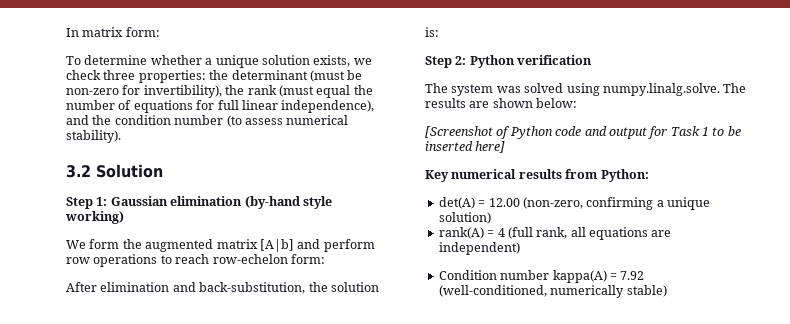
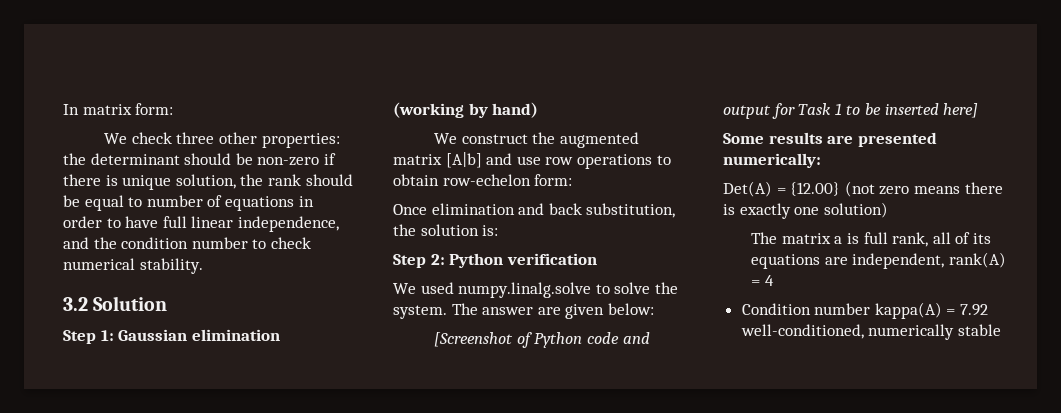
[66,55,372,68] To determine whether a unique solution exists, we -> [104,133,128,144] We
(136, 75) none -> [219,132,258,144] other
[309,70,345,82] (must -> [184,153,232,165] should
[122,85,373,98] [66,100,215,113] for invertibility), the rank (must equal the number of equations for -> [323,153,336,165] [63,174,353,190] [63,195,314,211] [63,216,159,228] if there is unique solution, the rank should be equal to number of equations in order to have
[281,100,375,113] independence), -> [237,216,339,232] independence,
[226,115,349,127] [66,130,121,143] (to assess numerical stability). -> [252,237,311,249] [63,258,203,274] to check numerical stability.
[244,196,332,209] [65,211,124,224] [66,239,120,249] (by-hand style working) // We form -> [393,102,539,118] [434,133,528,144] (working by hand) // We construct
[323,239,375,252] perform -> [516,156,541,165] use
[175,254,210,264] reach -> [393,174,439,186] obtain
[66,282,97,292] After -> [393,204,427,215] Once
[199,282,306,294] back-substitution, -> [548,203,676,218] back substitution,
[425,83,747,96] [425,98,533,108] The system was solved using numpy.linalg.solve. The results are shown -> [393,282,678,298] [393,303,605,319] We used numpy.linalg.solve to solve the system. The answer are given
[425,169,649,182] [438,197,710,210] [438,212,491,224] [438,227,672,240] [438,242,520,255] Key numerical results from Python: // det(A) = 12.00 (non-zero, confirming a unique solution) // rank(A) = 4 (full rank, all equations are independent) -> [723,132,937,147] [723,153,821,168] [723,181,1003,197] [723,202,888,219] [751,232,991,247] [751,252,1006,269] [751,275,774,286] Some results are presented numerically: // Det(A) = {12.00} (not zero means there is exactly one solution) // The matrix a is full rank, all of its equations are independent, rank(A) = 4
[438,285,667,298] (well-conditioned, numerically stable) -> [740,324,1001,340] well-conditioned, numerically stable

